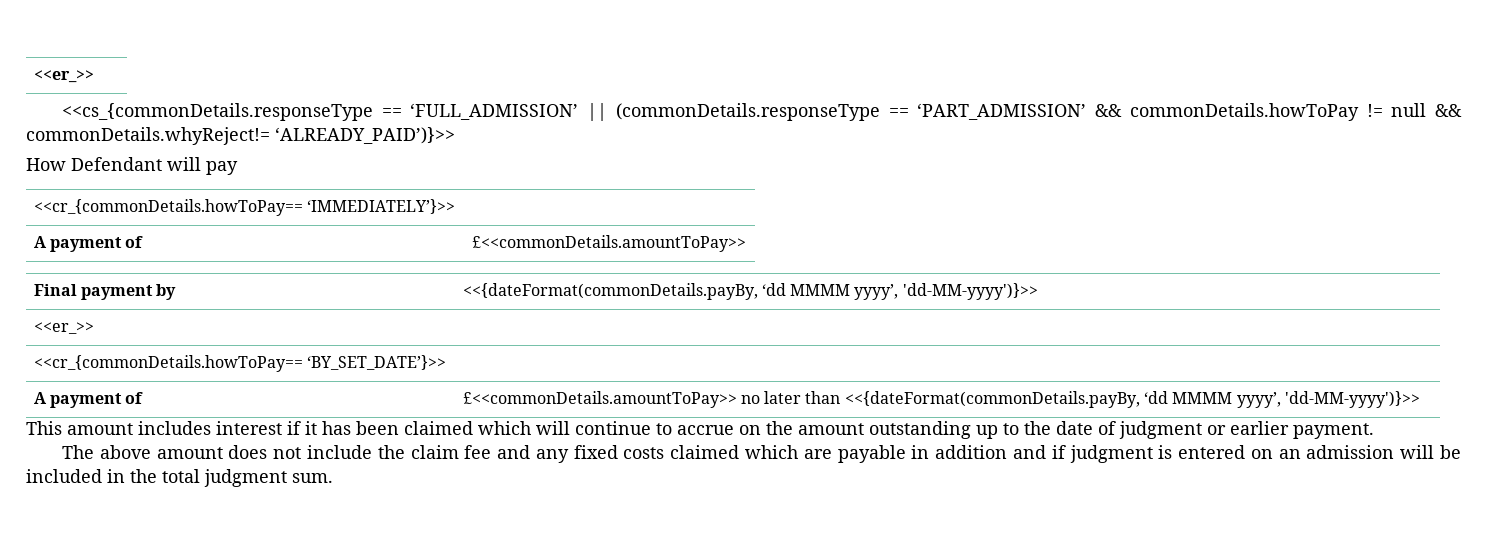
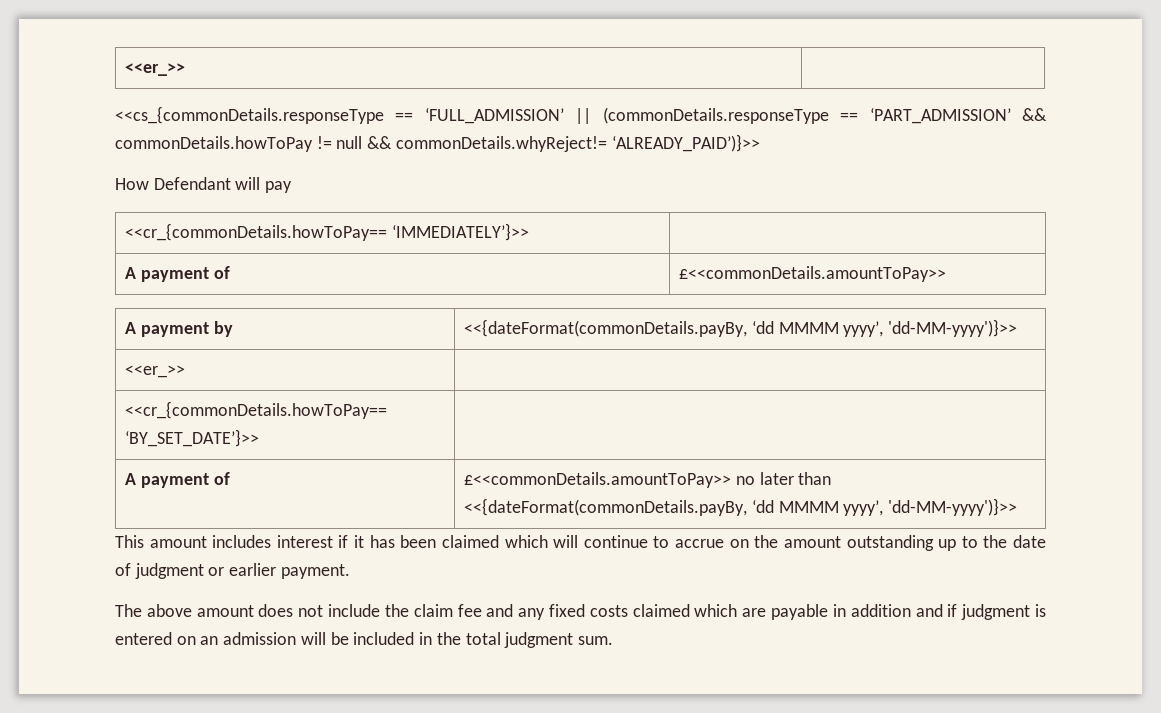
[33,284,77,296] Final -> [125,322,137,334] A

